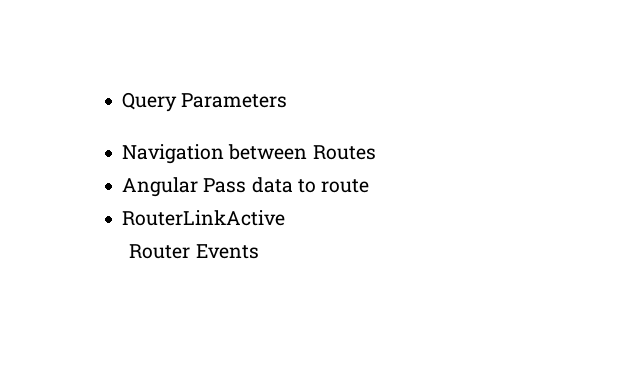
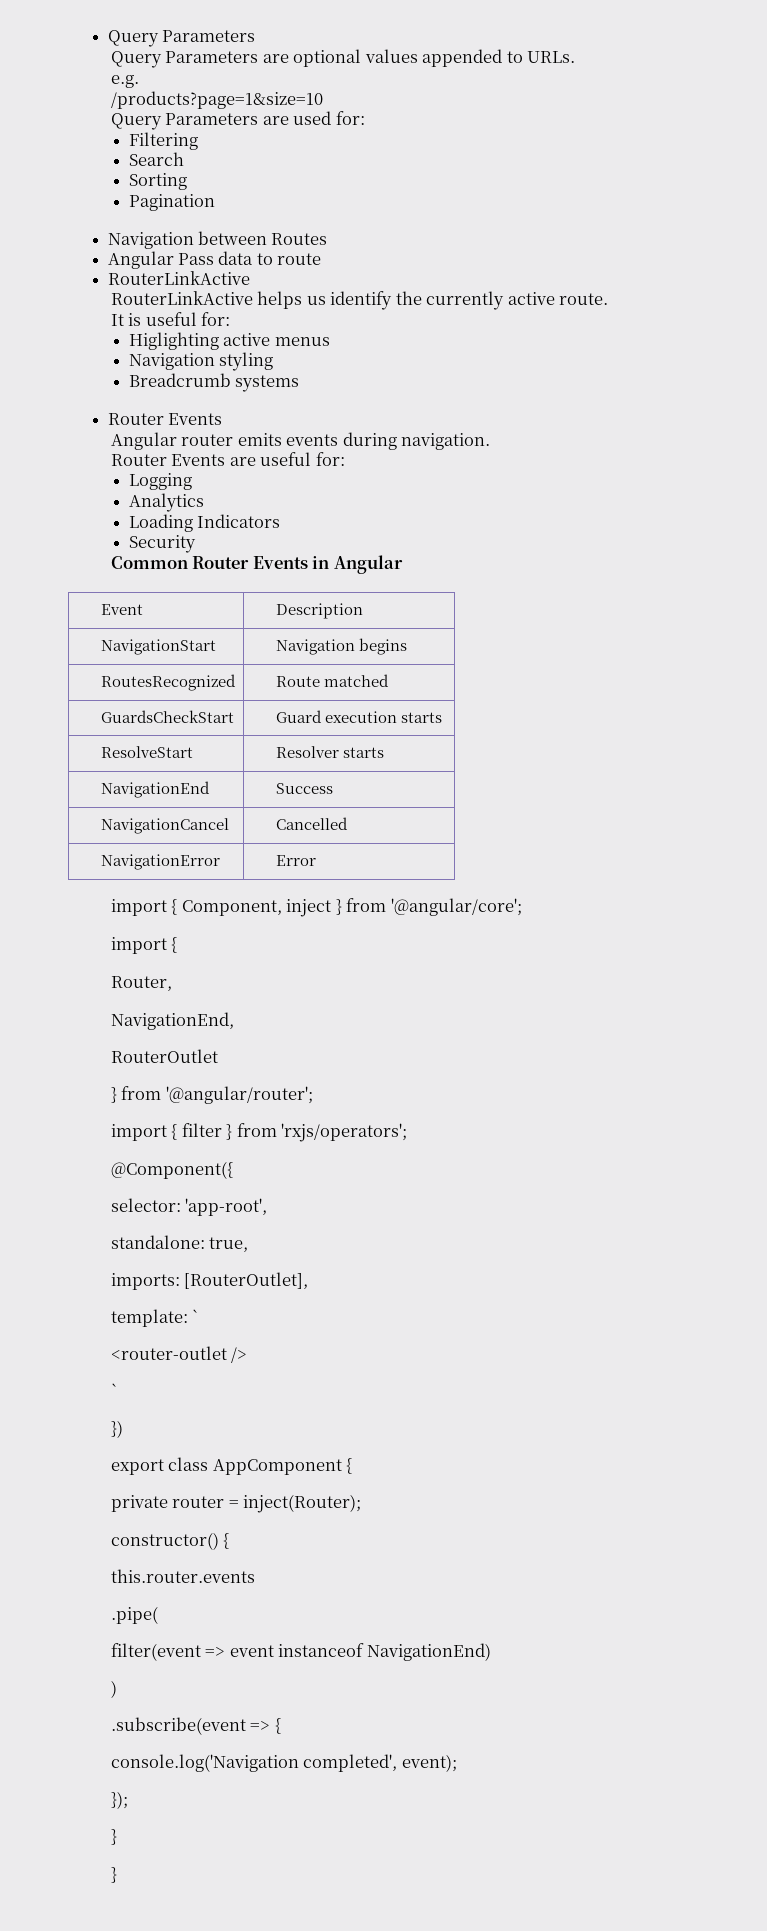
[122,92,288,112] Query Parameters -> [107,30,256,47] [110,49,576,68] [110,75,139,88] [110,91,323,109] [110,111,365,130] [129,132,199,150] [129,152,185,166] [129,173,188,190] [129,194,216,211] Query Parameters // Query Parameters are optional values appended to URLs. // e.g. // /products?page=1&size=10 // Query Parameters are used for: // Filtering // Search // Sorting // Pagination
[129,244,259,259] Router Events -> [110,291,609,310] [110,312,231,326] [129,332,330,350] [129,352,274,371] [129,373,300,392] [107,413,223,425] [110,432,491,450] [110,452,345,466] [129,473,193,490] [129,493,205,512] [129,514,281,532] [129,535,197,553] [110,555,403,574] [101,604,144,615] [276,603,364,619] [101,639,217,655] [276,638,408,655] [101,674,237,691] [276,674,390,687] [101,710,235,723] [276,710,443,723] [101,746,194,758] [276,746,385,758] [101,781,211,798] [276,783,334,794] [101,818,230,834] [276,817,349,830] [101,854,221,870] [276,855,317,866] [110,898,522,917] [110,937,178,954] [110,976,172,991] [110,1012,234,1030] [110,1049,218,1063] [110,1086,313,1104] [110,1123,408,1142] [110,1161,233,1179] [110,1198,268,1216] [110,1235,249,1252] [110,1272,309,1290] [110,1309,200,1327] [110,1346,248,1363] [110,1383,118,1397] [110,1420,123,1438] [110,1457,353,1475] [110,1494,362,1513] [110,1532,230,1550] [110,1569,255,1583] [110,1606,158,1624] [110,1643,491,1661] [110,1680,117,1698] [110,1717,281,1735] [110,1754,457,1772] [110,1791,128,1809] [110,1829,117,1845] [110,1867,117,1883] RouterLinkActive helps us identify the currently active route. // It is useful for: // Higlighting active menus // Navigation styling // Breadcrumb systems // Router Events // Angular router emits events during navigation. // Router Events are useful for: // Logging // Analytics // Loading Indicators // Security // Common Router Events in Angular // Event | Description // NavigationStart | Navigation begins // RoutesRecognized | Route matched // GuardsCheckStart | Guard execution starts // ResolveStart | Resolver starts // NavigationEnd | Success // NavigationCancel | Cancelled // NavigationError | Error // import { Component, inject } from '@angular/core'; // import { // Router, // NavigationEnd, // RouterOutlet // } from '@angular/router'; // import { filter } from 'rxjs/operators'; // @Component({ // selector: 'app-root', // standalone: true, // imports: [RouterOutlet], // template: ` // <router-outlet /> // ` // }) // export class AppComponent { // private router = inject(Router); // constructor() { // this.router.events // .pipe( // filter(event => event instanceof NavigationEnd) // ) // .subscribe(event => { // console.log('Navigation completed', event); // }); // } // }

